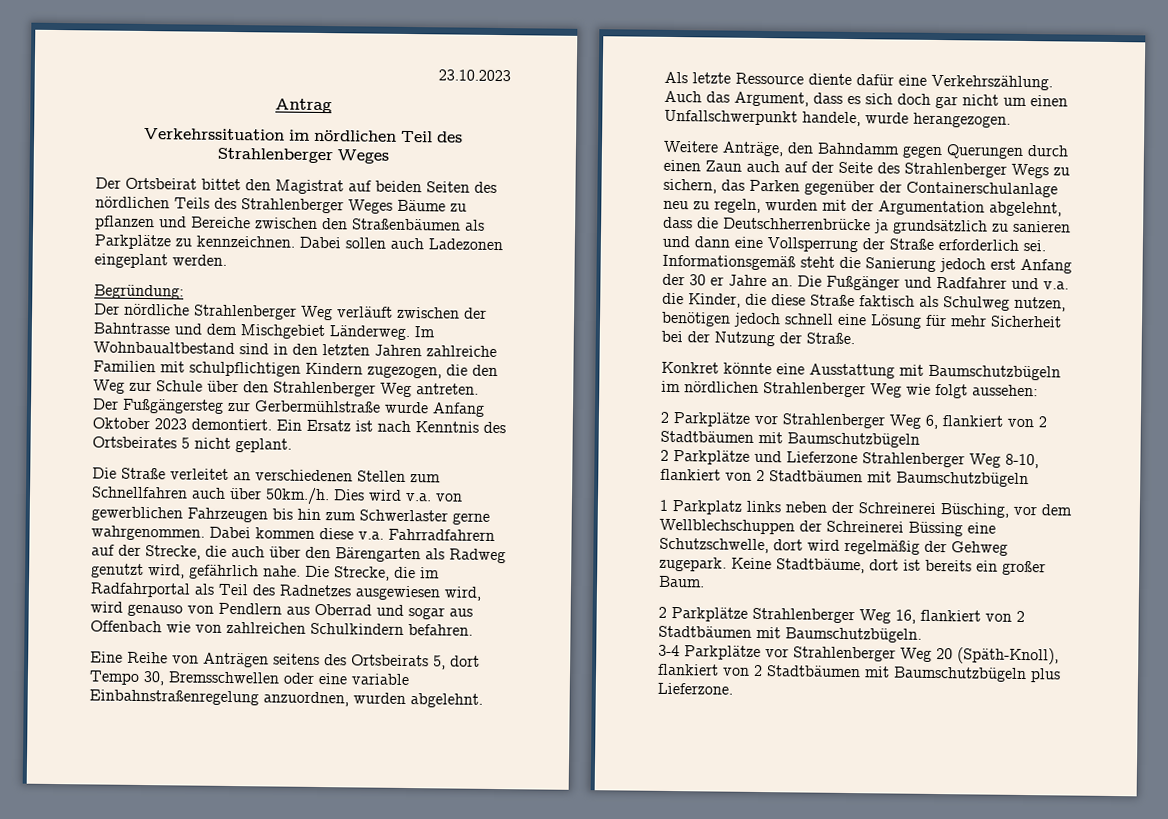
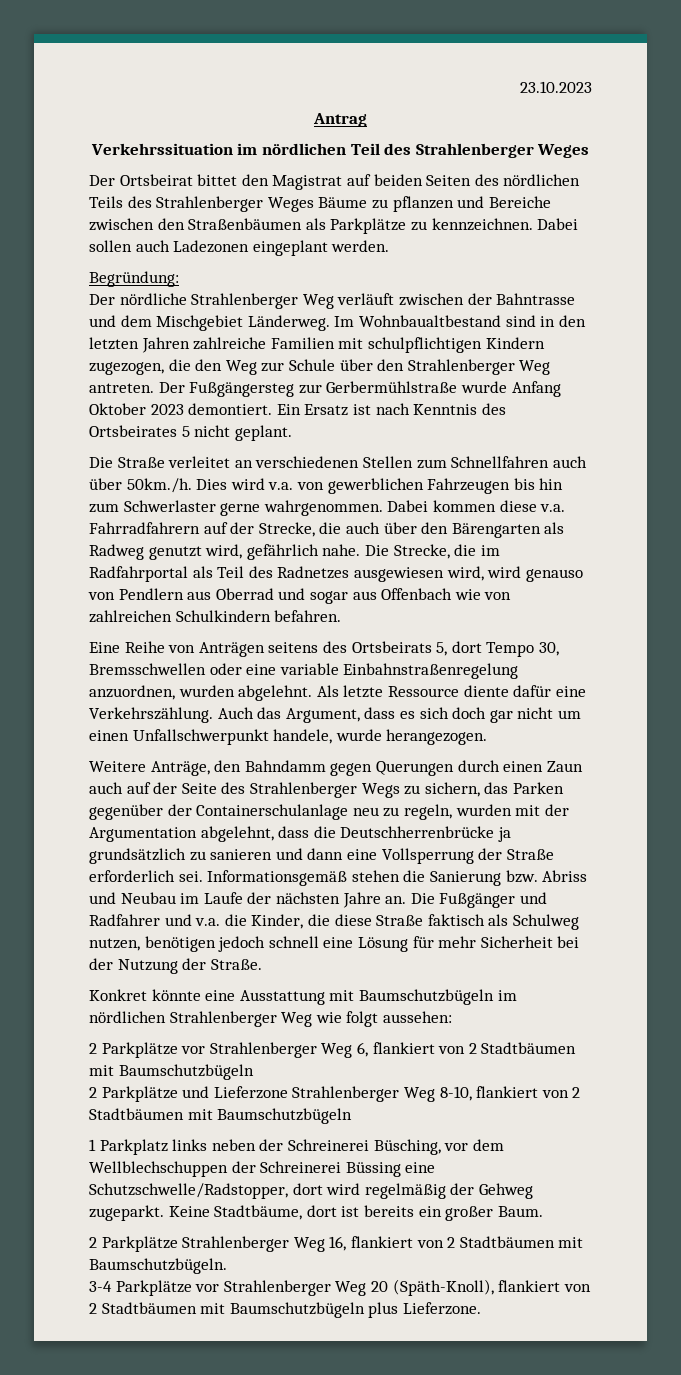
[800,256,835,268] steht -> [351,870,400,882] stehen
[939,258,1072,274] [662,273,724,286] jedoch erst Anfang der 30 er -> [505,870,588,883] [89,892,340,904] bzw. Abriss und Neubau im Laufe der nächsten
[659,537,769,554] Schutzschwelle, -> [89,1183,288,1199] Schutzschwelle/Radstopper,
[659,556,727,572] zugepark. -> [89,1205,164,1221] zugeparkt.

